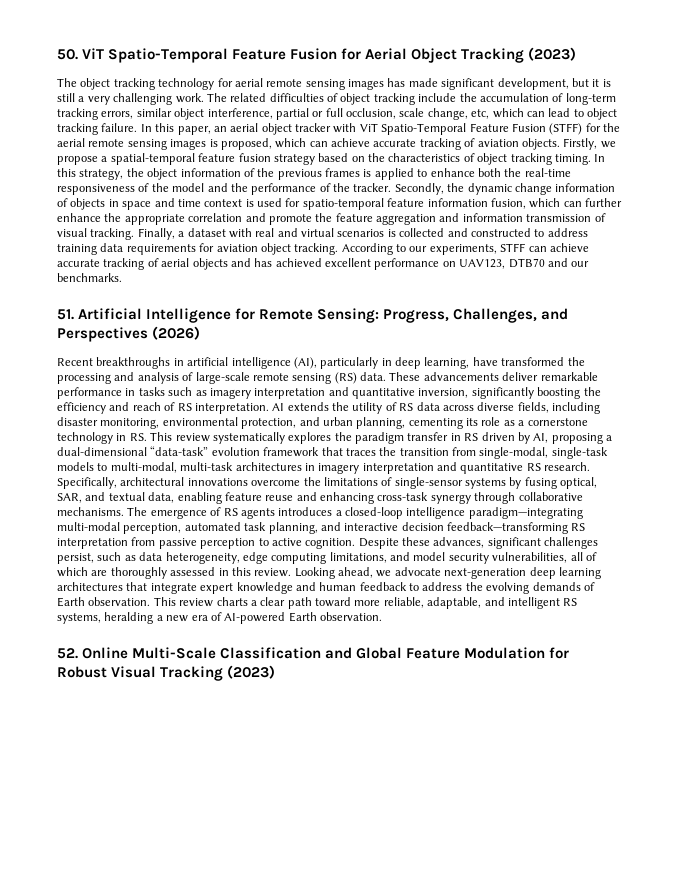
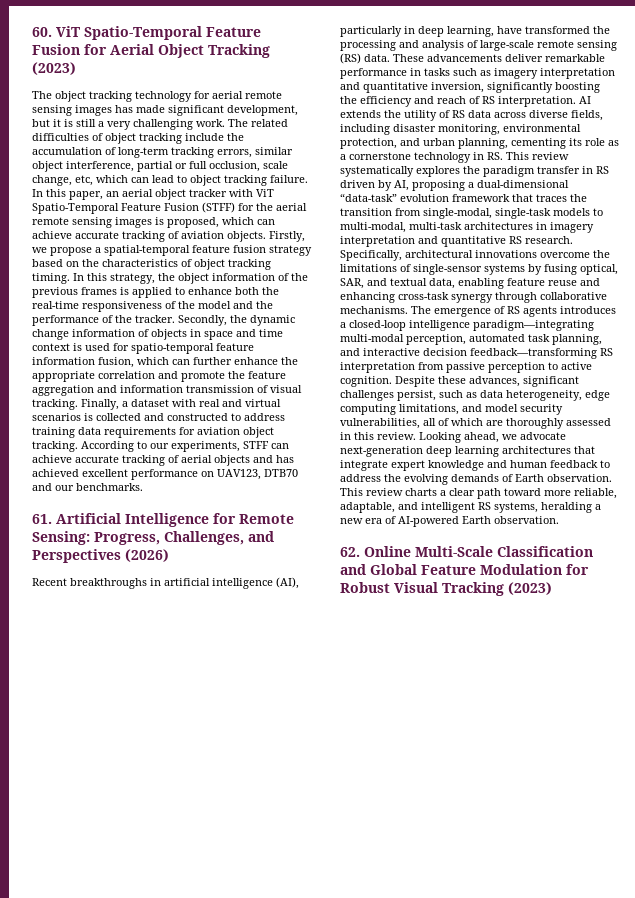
[57,49,78,60] 50. -> [32,27,52,37] 60.
[57,309,74,320] 51. -> [32,514,52,524] 61.
[57,648,78,659] 52. -> [340,547,360,557] 62.

